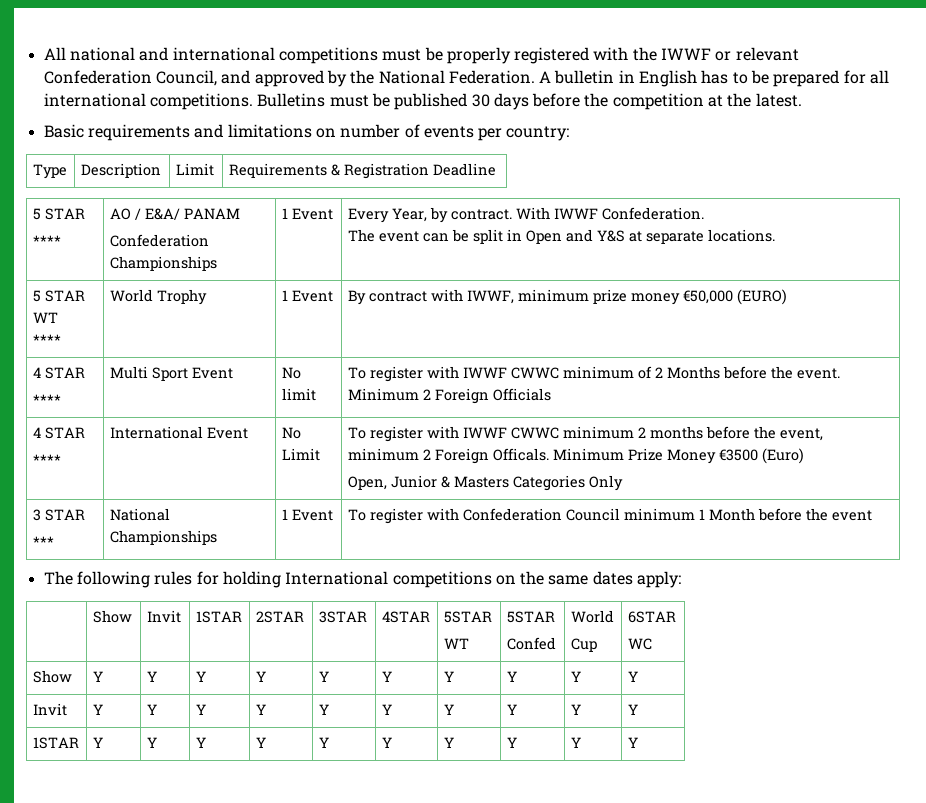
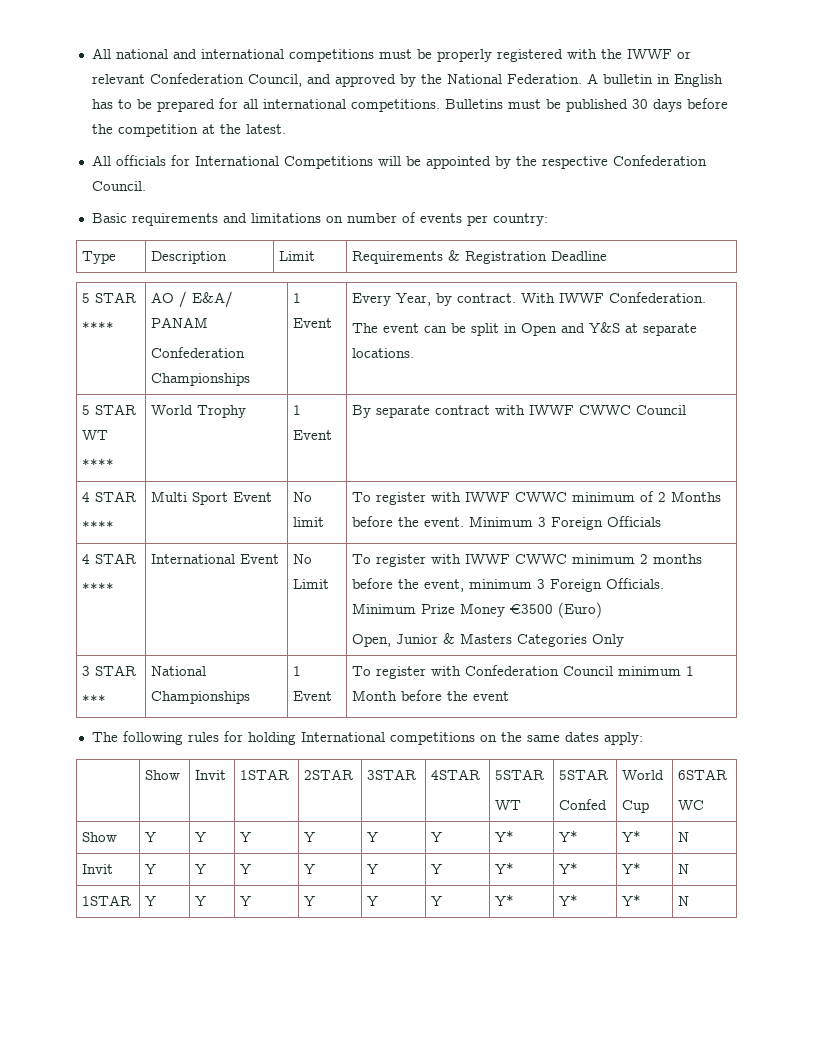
(802, 100) none -> [91,155,707,169] [91,181,146,191] // All officials for International Competitions will be appointed by the respective Confederation Council.
(366, 297) none -> [376,405,431,418] separate
[466,289,787,305] IWWF, minimum prize money €50,000 (EURO) -> [529,405,687,415] IWWF CWWC Council
[422,389,431,400] 2 -> [538,517,547,527] 3
[422,448,549,464] 2 Foreign Officals. -> [537,578,665,592] 3 Foreign Officials.
[443,671,454,682] [506,671,517,682] [570,671,581,682] [627,671,638,682] Y | Y | Y | Y -> [495,830,515,842] [559,830,579,842] [622,830,642,842] [678,832,690,842] Y* | Y* | Y* | N
[443,704,454,715] [506,704,517,715] [570,704,581,715] [627,704,638,715] Y | Y | Y | Y -> [495,862,515,874] [559,862,579,874] [622,862,642,874] [678,864,690,874] Y* | Y* | Y* | N
[443,737,454,748] [506,737,517,748] [570,737,581,748] [627,737,638,748] Y | Y | Y | Y -> [495,894,515,906] [559,894,579,906] [622,894,642,906] [678,896,690,906] Y* | Y* | Y* | N

